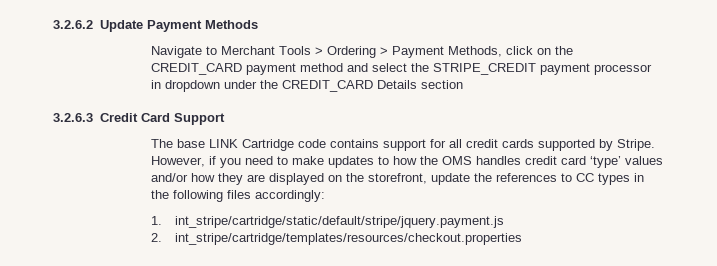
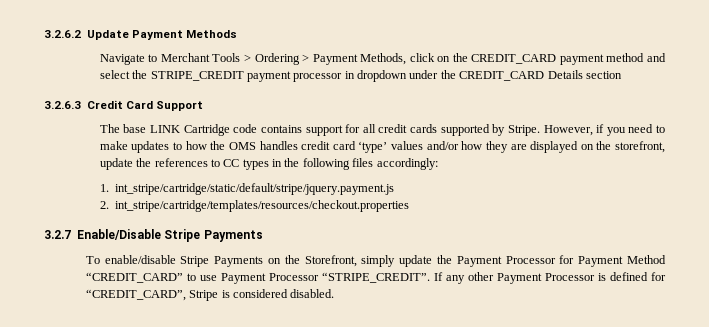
(523, 239) none -> [44,229,263,242] [85,255,666,267] [85,272,666,284] [85,289,335,301] // 3.2.7 Enable/Disable Stripe Payments // To enable/disable Stripe Payments on the Storefront, simply update the Payment Processor for Payment Method “CREDIT_CARD” to use Payment Processor “STRIPE_CREDIT”. If any other Payment Processor is defined for “CREDIT_CARD”, Stripe is considered disabled.

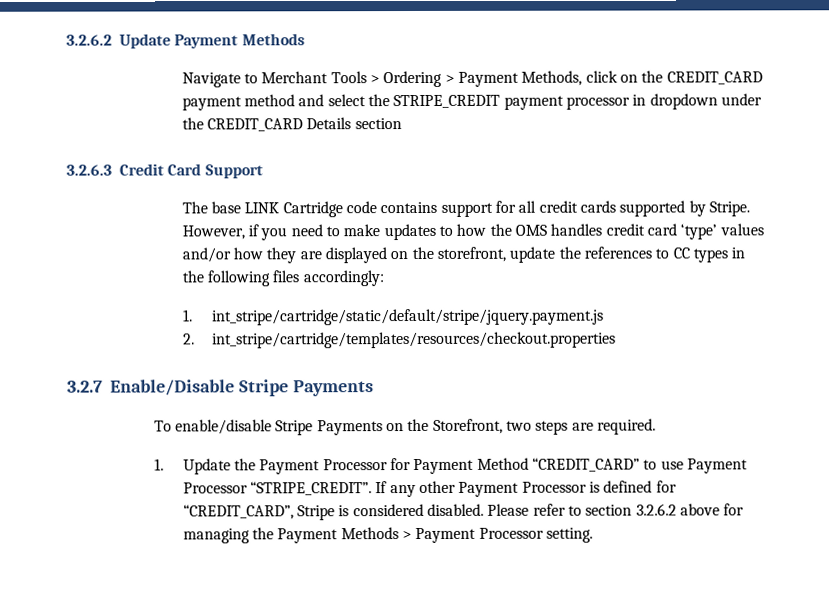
[361,255,433,267] simply update -> [506,418,656,435] [153,458,231,475] two steps are required. // 1. Update
(335, 293) none -> [487,503,745,516] [182,527,593,544] Please refer to section 3.2.6.2 above for managing the Payment Methods > Payment Processor setting.

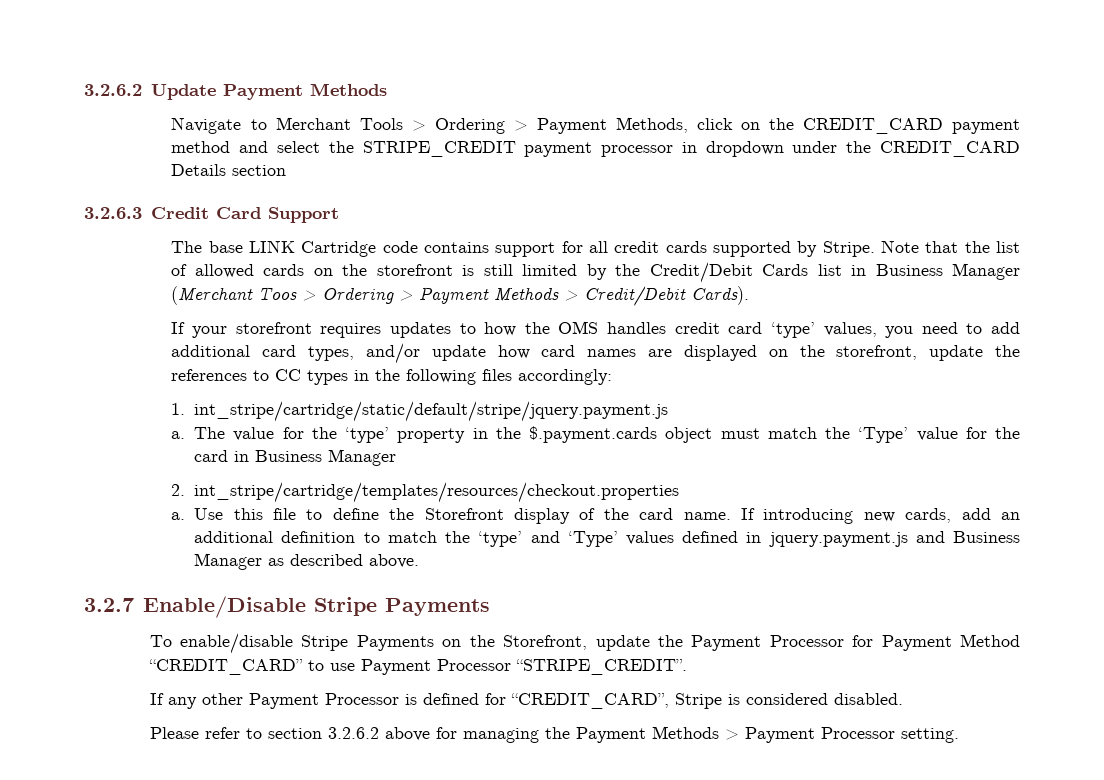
[181,224,381,241] However, if you need to make -> [881,240,1021,253] [171,262,1020,283] [171,286,750,306] [171,322,382,338] Note that the list of allowed cards on the storefront is still limited by the Credit/Debit Cards list in Business Manager (Merchant Toos > Ordering > Payment Methods > Credit/Debit Cards). // If your storefront requires
[719,223,764,236] [181,247,297,264] values and/or how they -> [823,322,1020,338] [171,343,637,364] values, you need to add additional card types, and/or update how card names
[182,331,616,349] 2. int_stripe/cartridge/templates/resources/checkout.properties -> [171,426,1020,443] [194,449,397,466] [171,482,680,503] [171,508,1020,524] [194,531,1021,547] [194,553,420,570] a. The value for the ‘type’ property in the $.payment.cards object must match the ‘Type’ value for the card in Business Manager // 2. int_stripe/cartridge/templates/resources/checkout.properties // a. Use this file to define the Storefront display of the card name. If introducing new cards, add an additional definition to match the ‘type’ and ‘Type’ values defined in jquery.payment.js and Business Manager as described above.
[506,418,656,435] [153,458,231,475] two steps are required. // 1. Update -> [595,635,650,651] update
(373, 488) none -> (687, 667) //
(484, 509) none -> (903, 699) //

